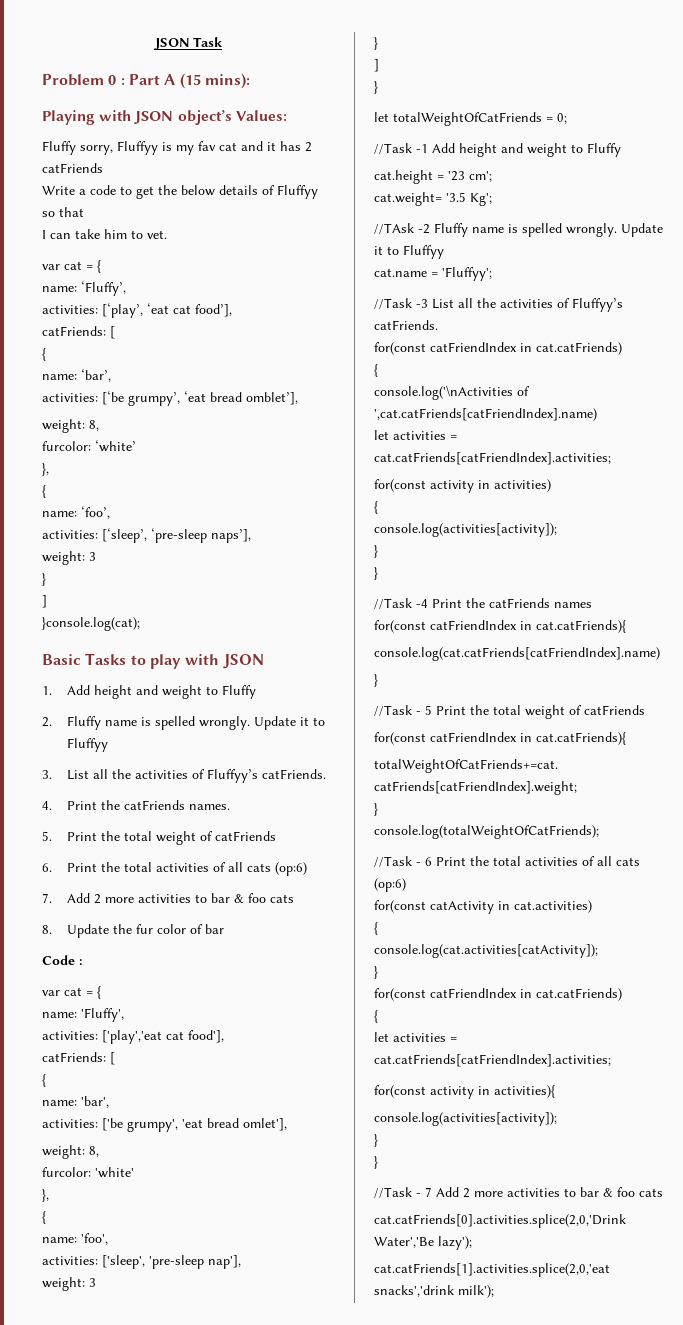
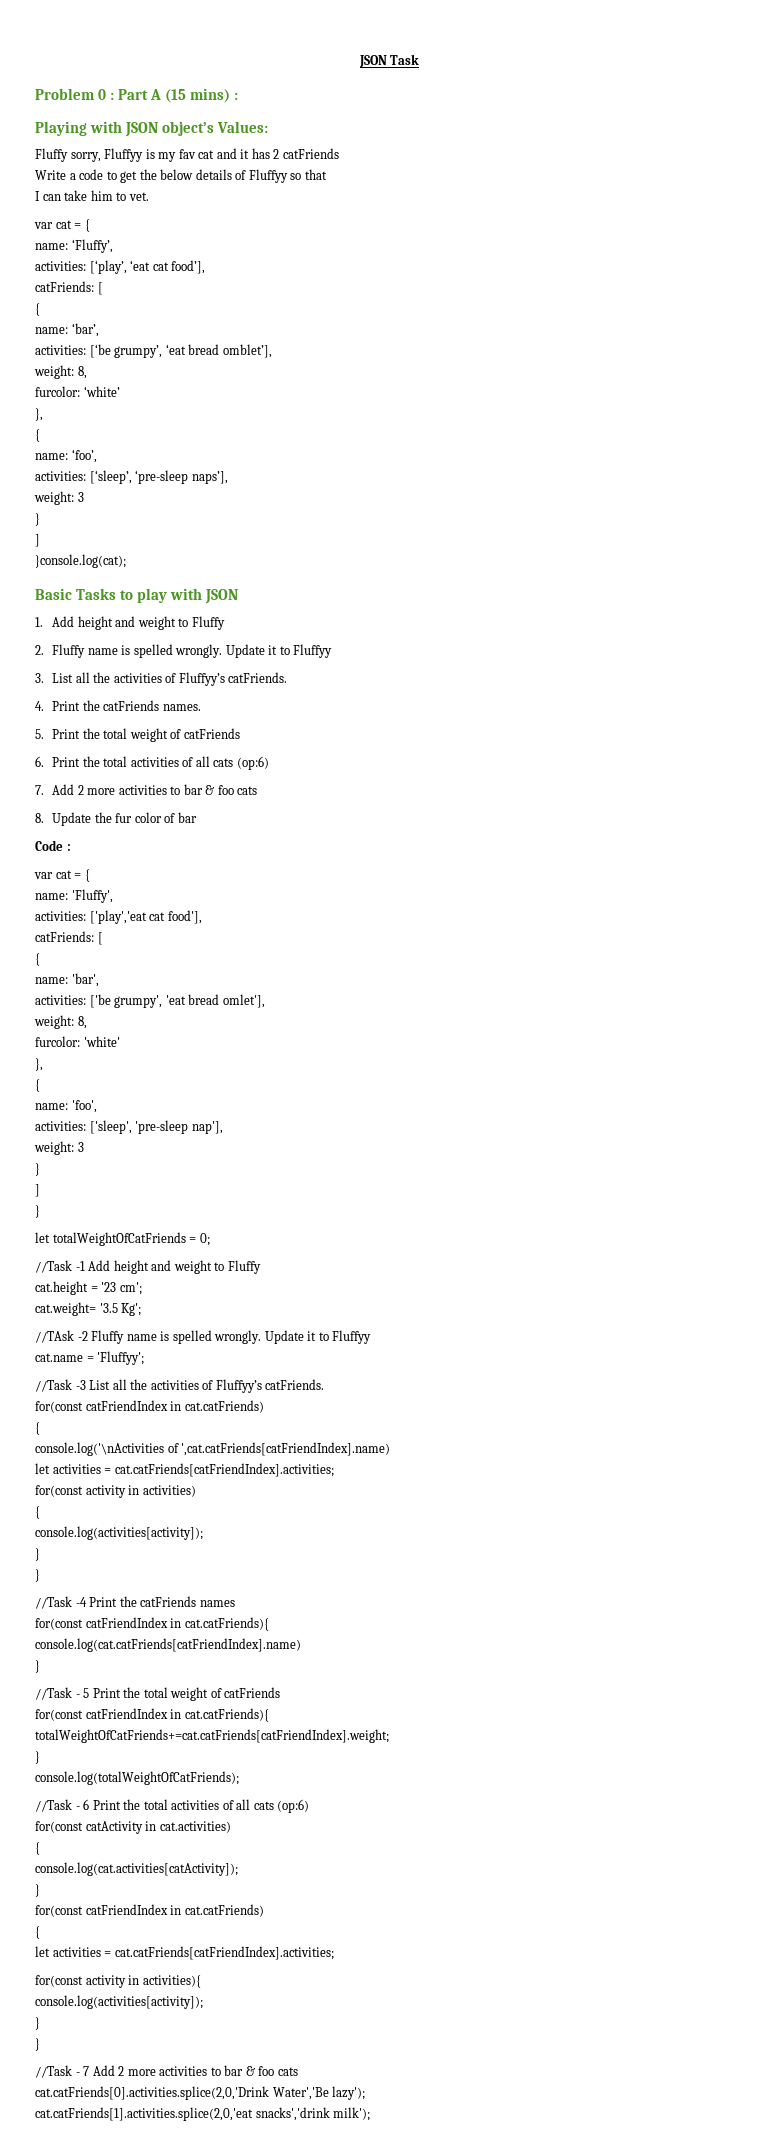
[204,73,250,89] mins): -> [190,88,239,103] mins) :

